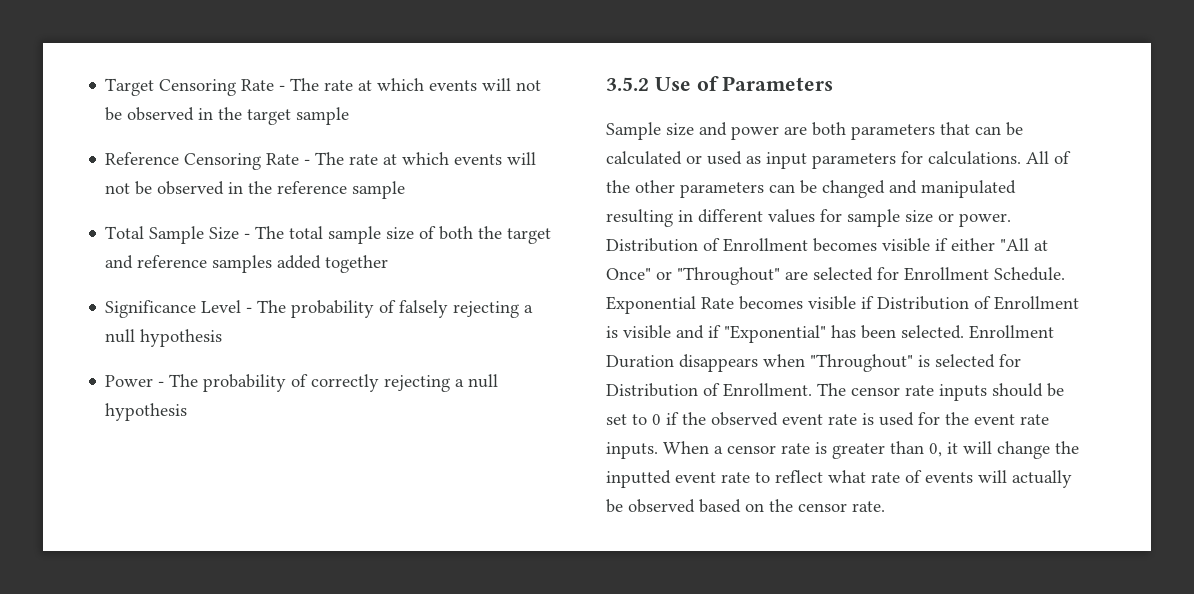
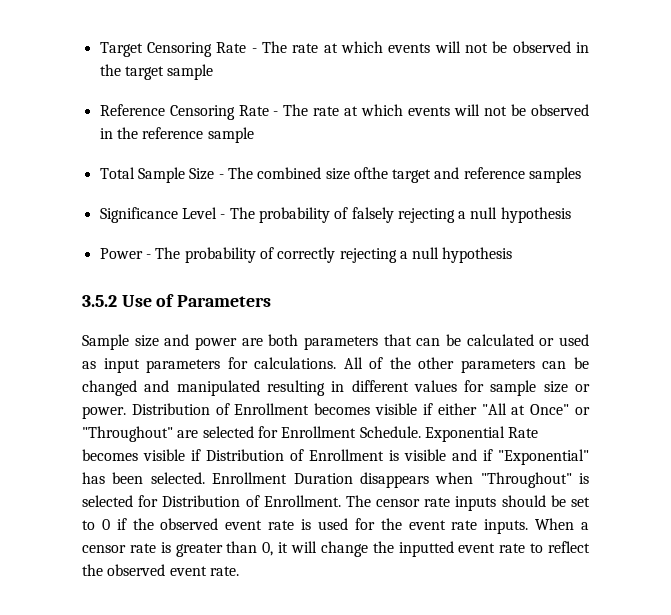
[289,226,503,244] total sample size of both the -> [257,167,388,180] combined size ofthe
[277,255,389,273] added together -> (582, 175) none
[828,470,1072,488] [606,499,847,513] what rate of events will actually be observed based on the censor -> [82,564,207,576] the observed event

